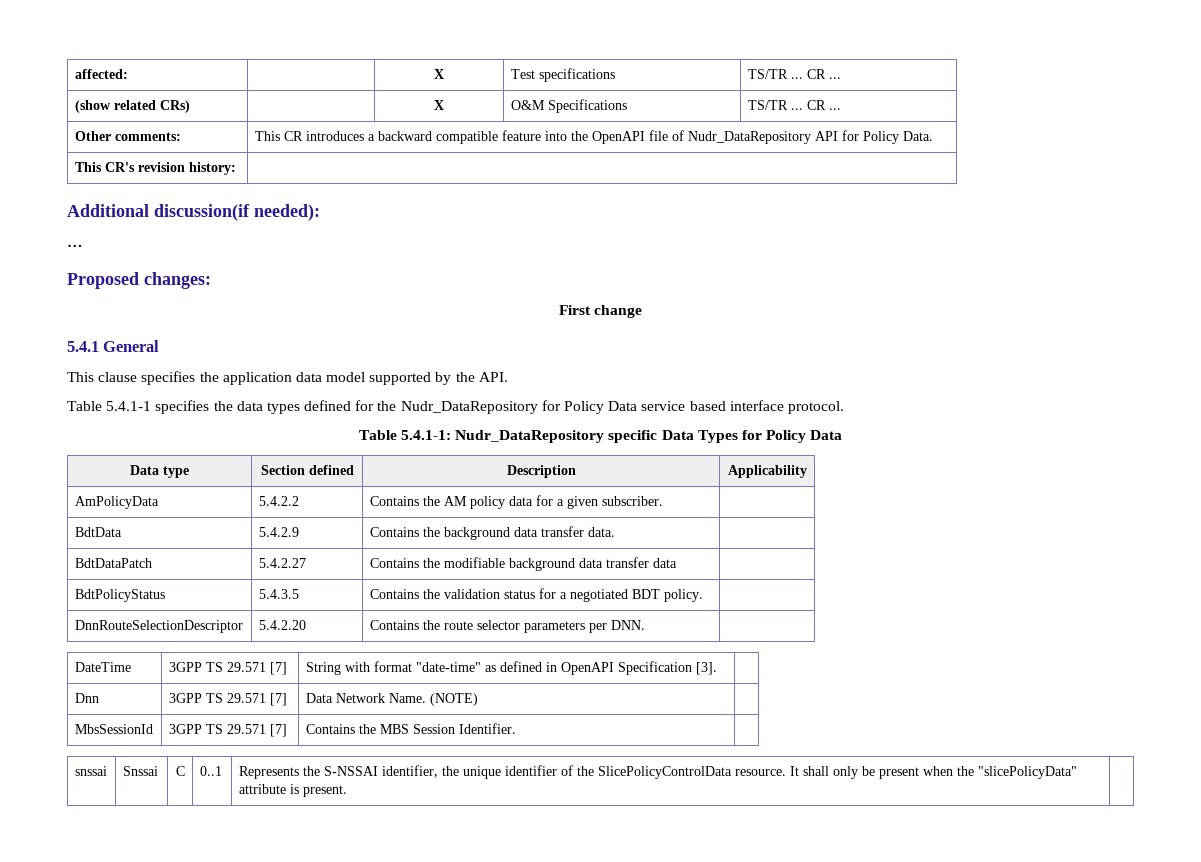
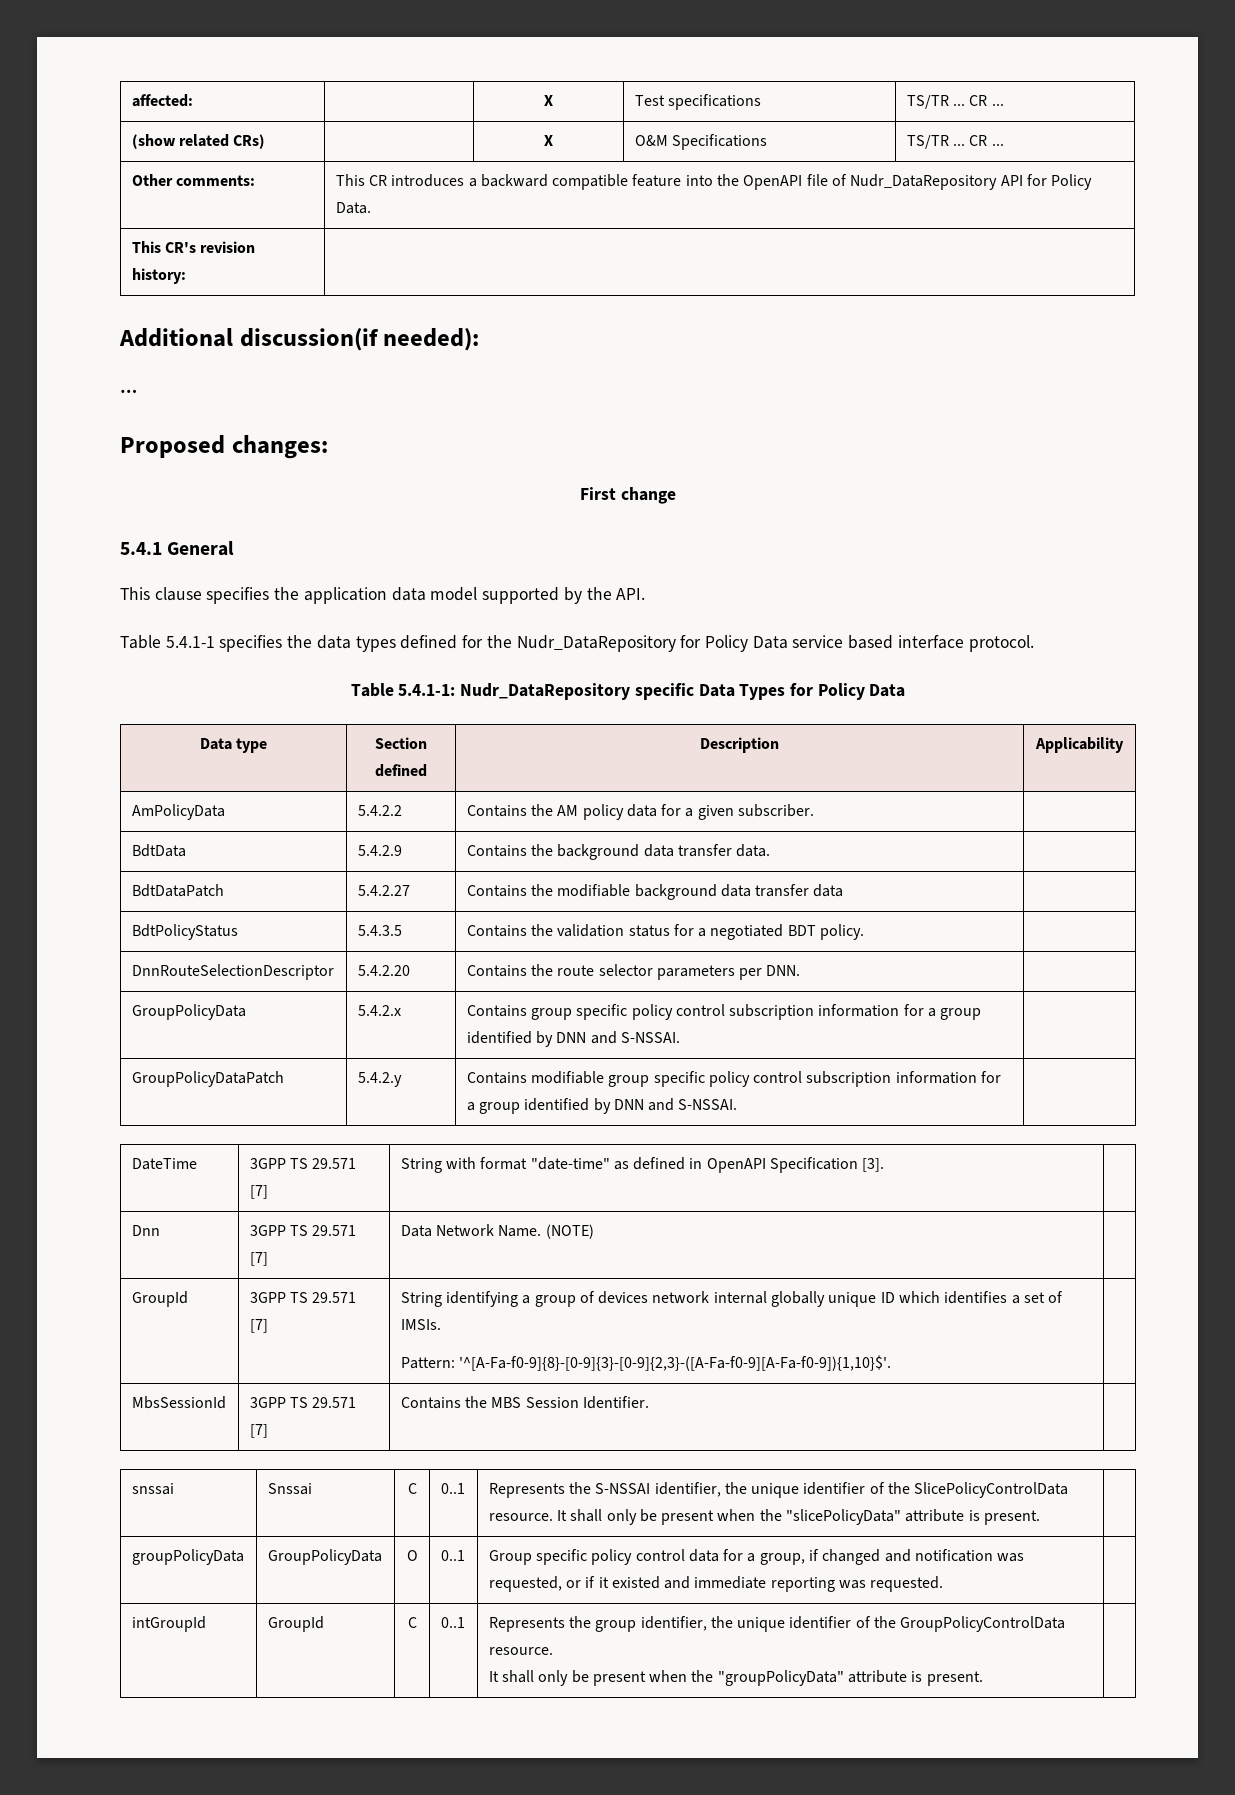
(645, 625) none -> [131,1004,246,1020] [357,1005,401,1016] [466,1004,982,1020] [466,1031,680,1047] [131,1071,284,1087] [357,1072,402,1087] [466,1071,1002,1087] [466,1098,738,1114] // GroupPolicyData | 5.4.2.x | Contains group specific policy control subscription information for a group identified by DNN and S-NSSAI. | // GroupPolicyDataPatch | 5.4.2.y | Contains modifiable group specific policy control subscription information for a group identified by DNN and S-NSSAI. |
(478, 699) none -> [131,1291,188,1307] [249,1292,357,1303] [249,1319,268,1333] [400,1291,1064,1307] [400,1319,441,1330] [400,1355,891,1371] // GroupId | 3GPP TS 29.571 [7] | String identifying a group of devices network internal globally unique ID which identifies a set of IMSIs. // Pattern: '^[A-Fa-f0-9]{8}-[0-9]{3}-[0-9]{2,3}-([A-Fa-f0-9][A-Fa-f0-9]){1,10}$'. |
(347, 791) none -> [131,1549,244,1565] [267,1549,382,1565] [406,1550,418,1561] [440,1550,465,1561] [488,1549,1025,1565] [488,1576,944,1592] [131,1616,206,1632] [267,1616,324,1632] [407,1617,417,1628] [440,1617,465,1628] [488,1616,1066,1632] [488,1647,553,1655] [488,1670,983,1686] // groupPolicyData | GroupPolicyData | O | 0..1 | Group specific policy control data for a group, if changed and notification was requested, or if it existed and immediate reporting was requested. | // intGroupId | GroupId | C | 0..1 | Represents the group identifier, the unique identifier of the GroupPolicyControlData resource. // It shall only be present when the "groupPolicyData" attribute is present. |

